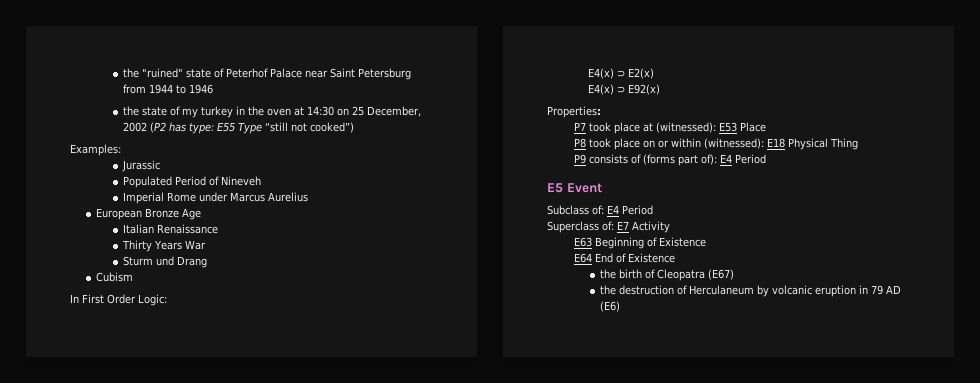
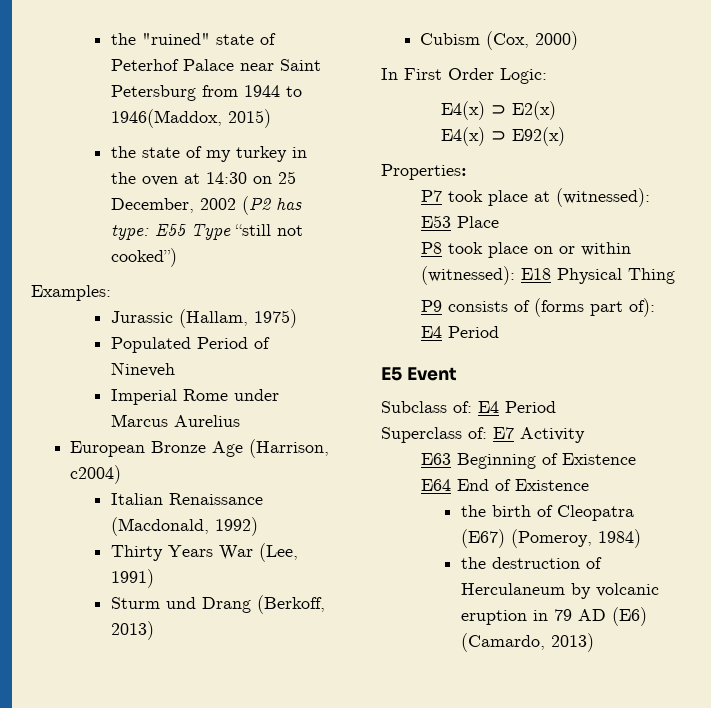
[189,84,214,94] 1946 -> [110,109,271,128] 1946(Maddox, 2015)
(161, 166) none -> [178,309,297,328] (Hallam, 1975)
(201, 214) none -> [249,439,330,458] [70,465,122,484] (Harrison, c2004)
(219, 229) none -> [110,517,258,536] (Macdonald, 1992)
(207, 245) none -> [258,543,298,562] [110,569,154,588] (Lee, 1991)
(208, 262) none -> [256,595,325,614] [110,621,154,640] (Berkoff, 2013)
(133, 277) none -> [486,31,579,50] (Cox, 2000)
(735, 274) none -> [510,529,641,548] (Pomeroy, 1984)
(621, 306) none -> [460,633,594,652] (Camardo, 2013)

